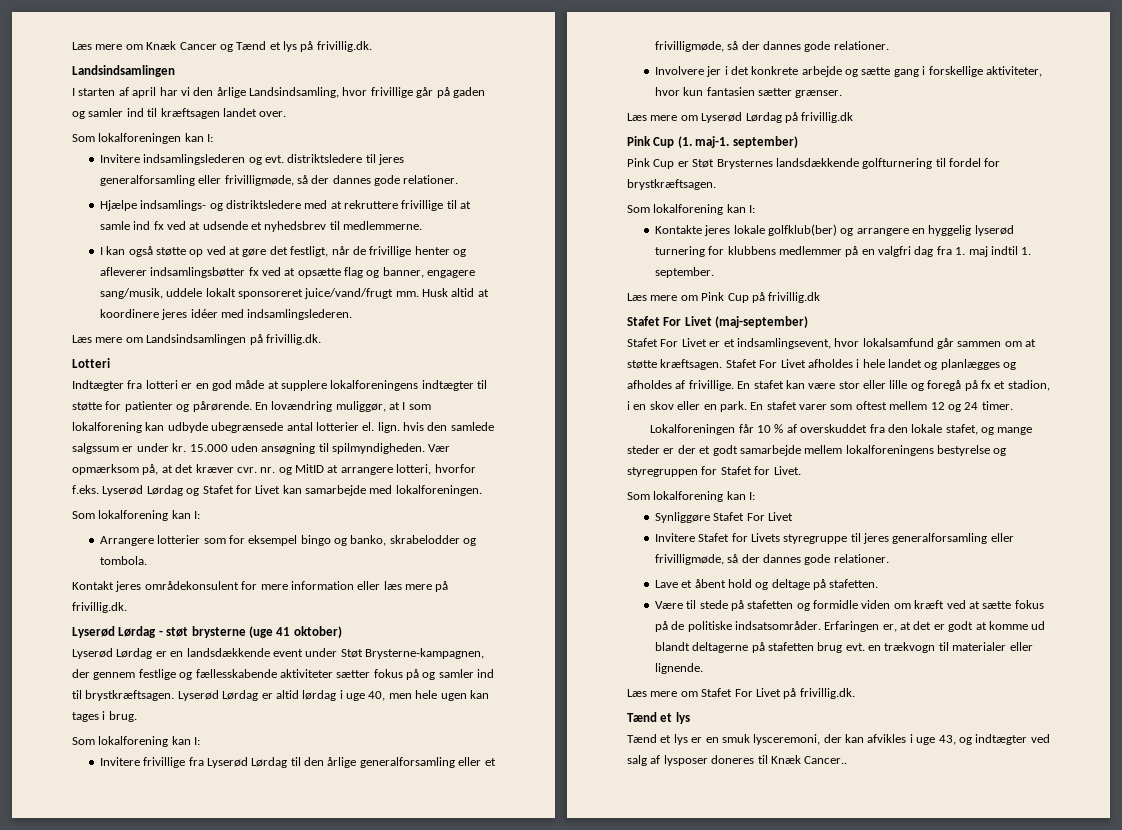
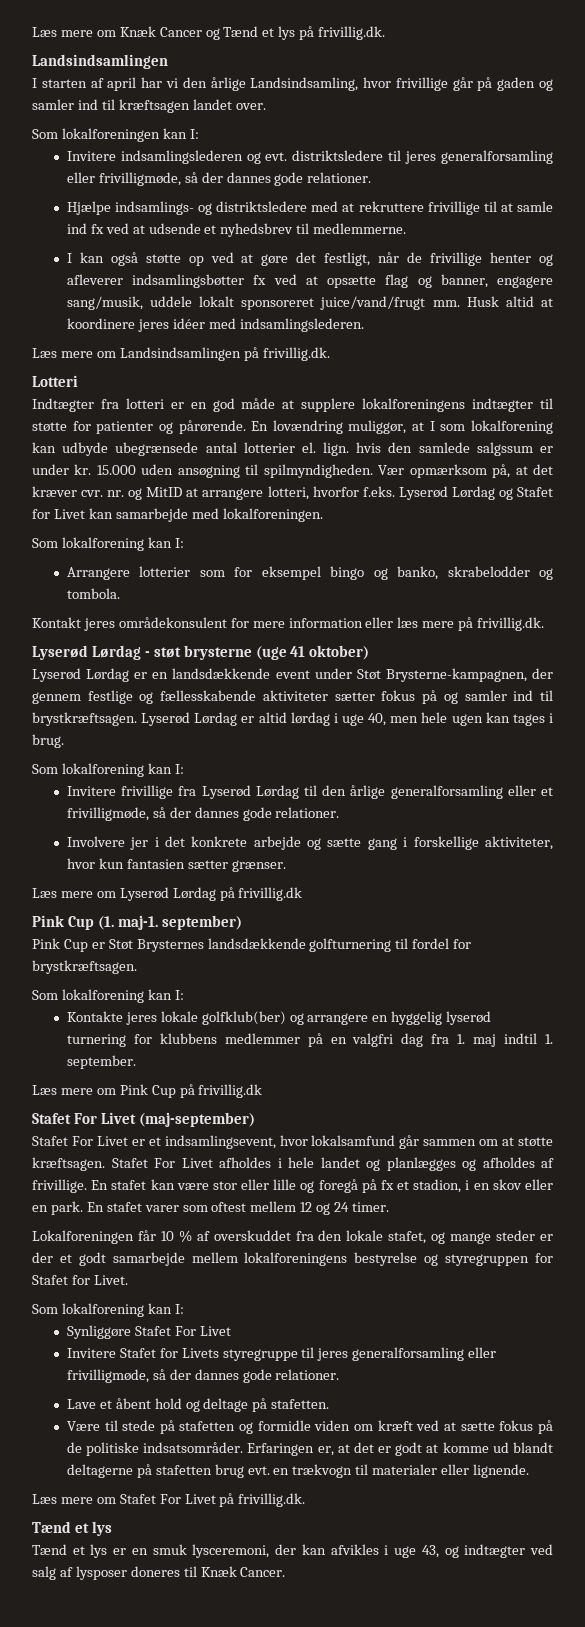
[804,756,848,764] Cancer.. -> [240,1567,286,1577] Cancer.

